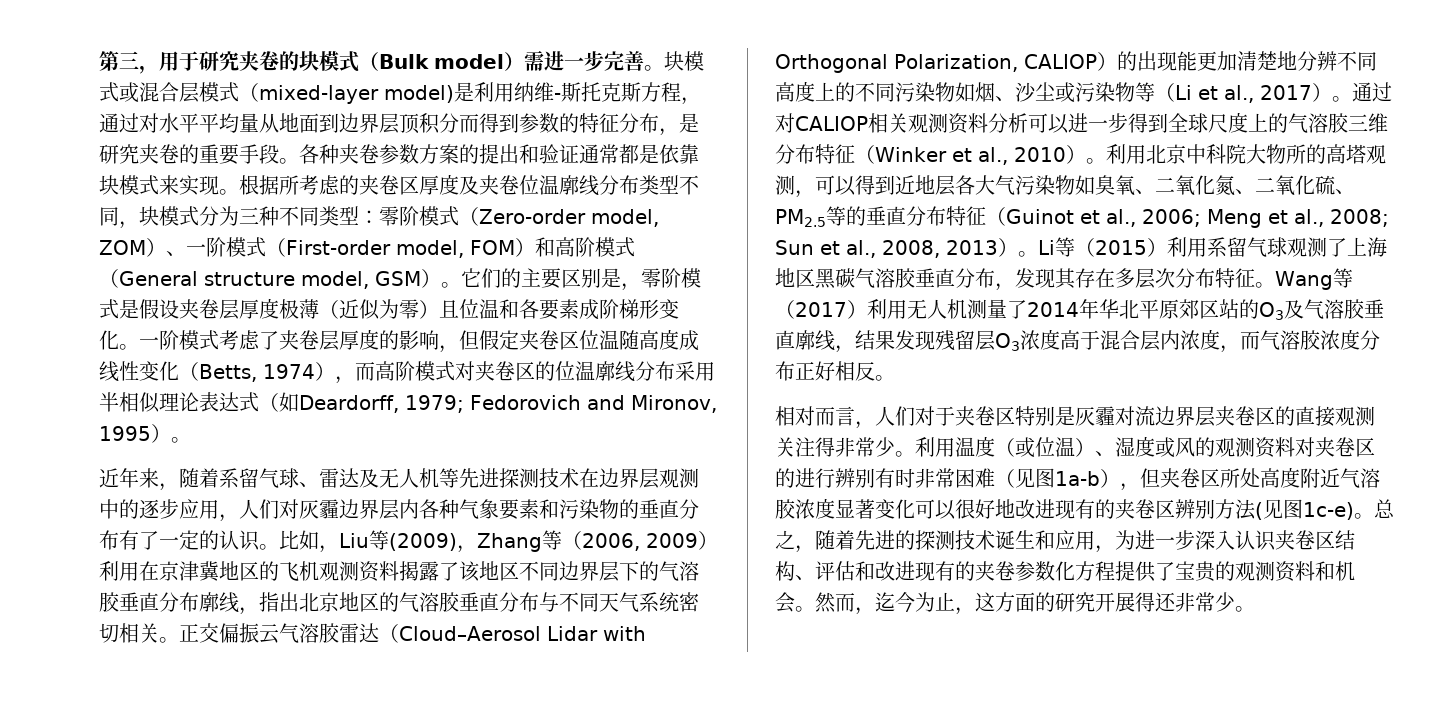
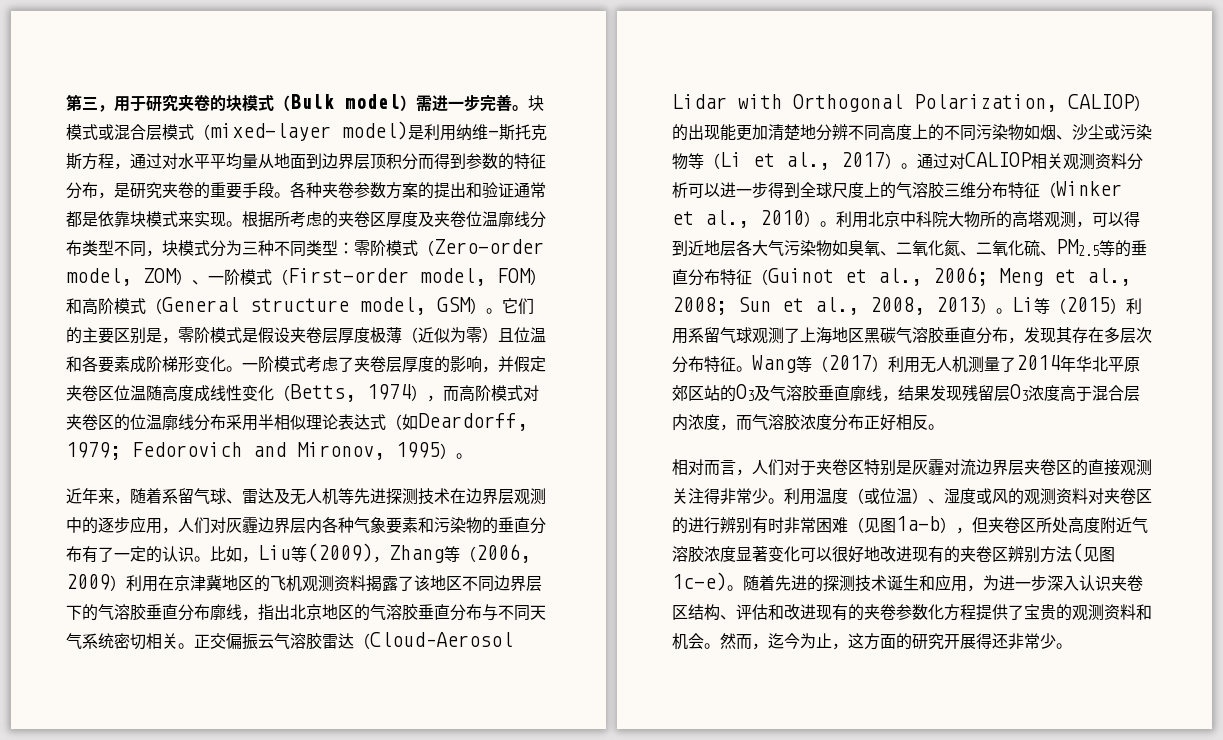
[459,330,479,350] 但 -> [498,356,514,372] 并
[1374,499,1395,518] [775,530,815,553] 总之， -> (743, 588) none

